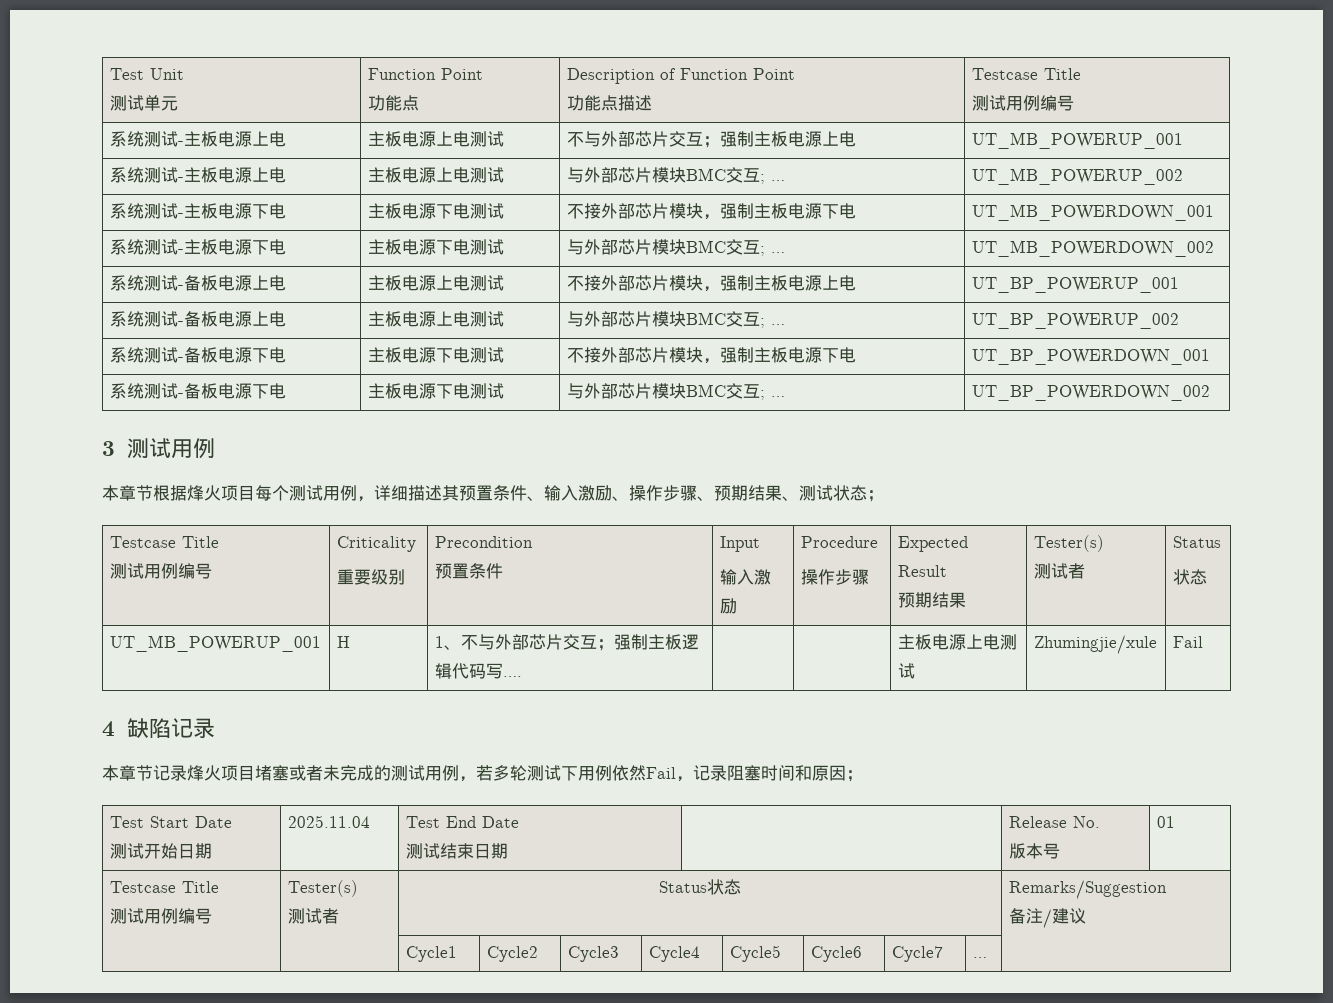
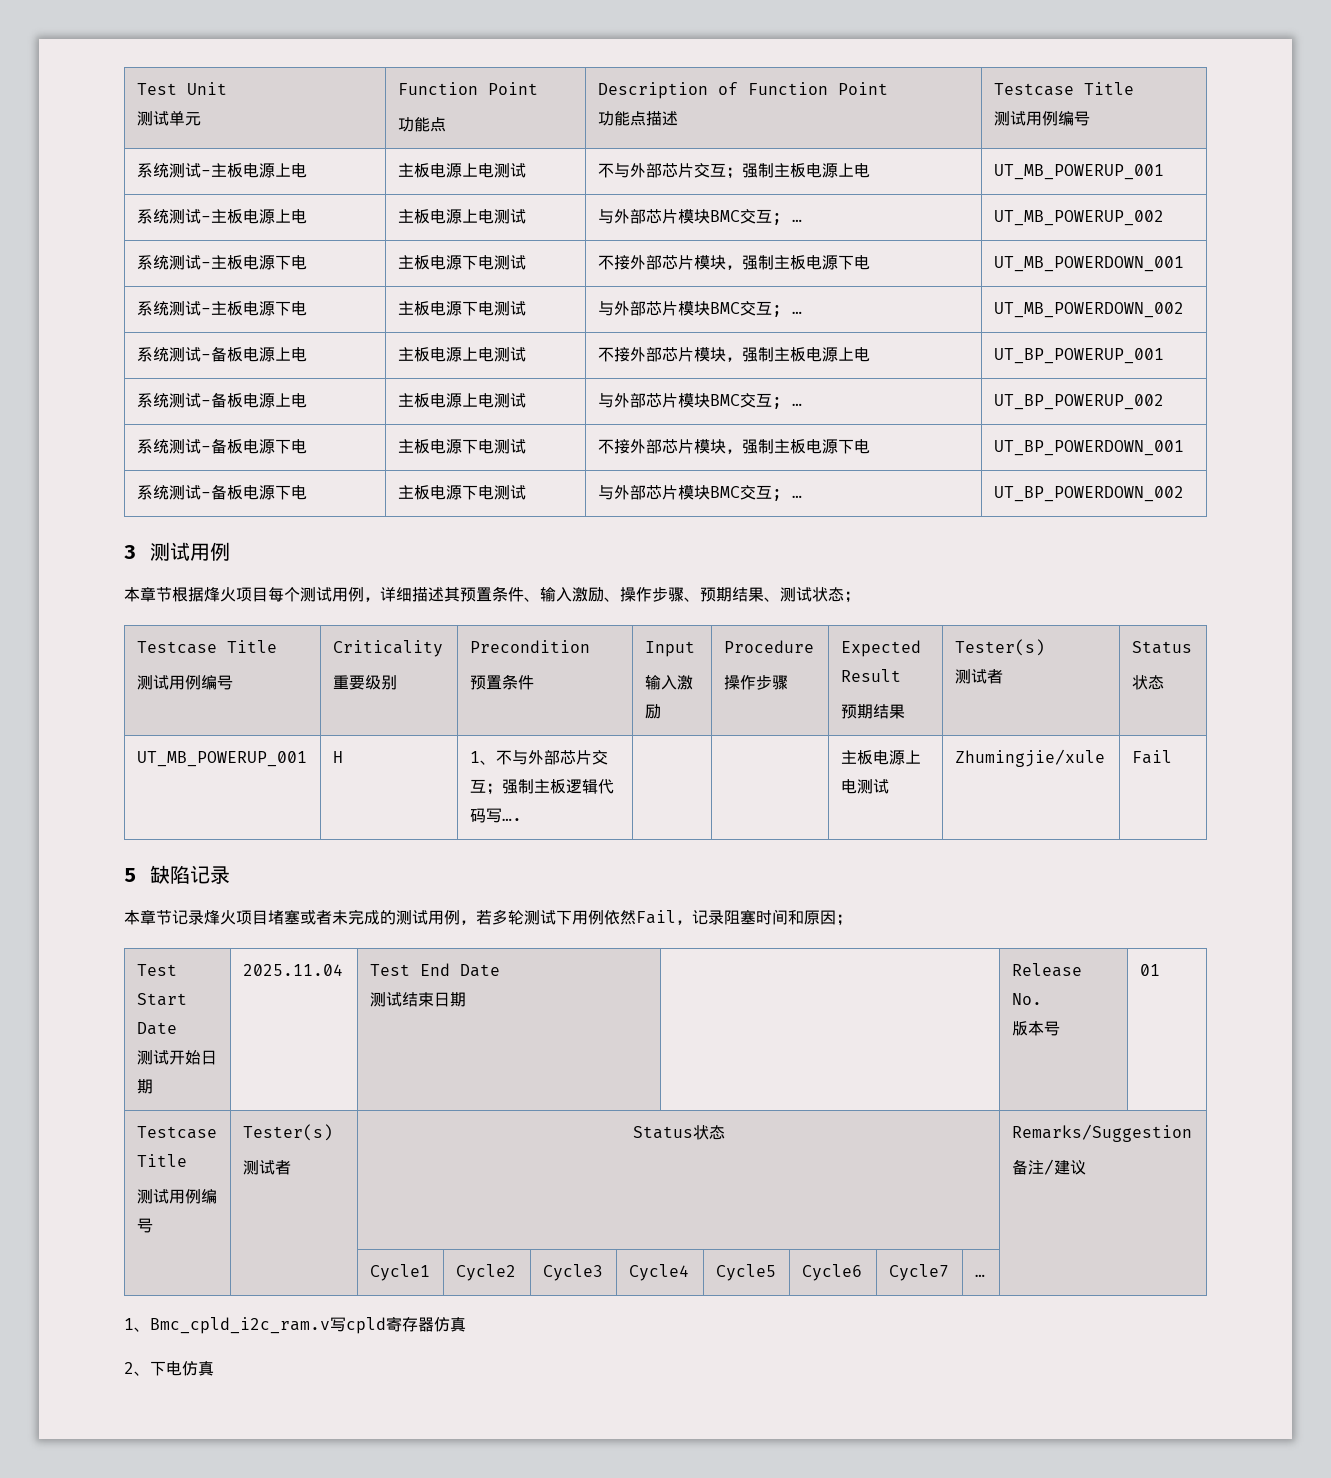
[102,721,115,737] 4 -> [124,868,136,882] 5
(987, 957) none -> [124,1316,466,1334] [124,1361,214,1376] // 1、Bmc_cpld_i2c_ram.v写cpld寄存器仿真 // 2、下电仿真

